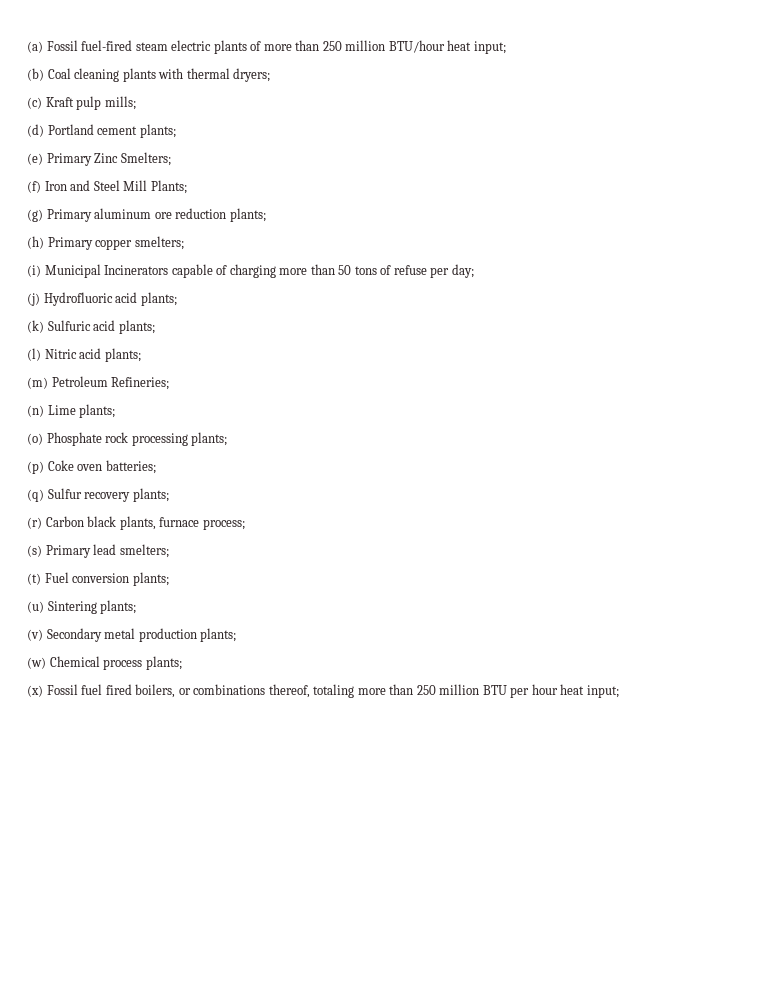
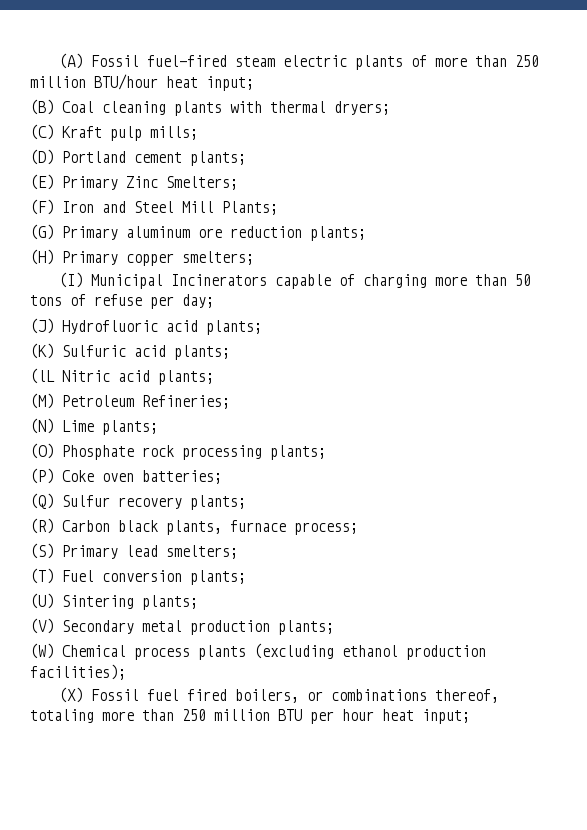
[27,41,43,53] (a) -> [58,53,83,69] (A)
[27,68,44,81] (b) -> [30,99,54,115] (B)
[27,97,42,109] (c) -> [30,124,54,140] (C)
[27,124,44,137] (d) -> [30,149,54,165] (D)
[27,153,43,165] (e) -> [30,174,54,190] (E)
[27,181,41,193] (f) -> [30,199,54,215] (F)
[27,209,43,222] (g) -> [30,224,54,240] (G)
[27,236,44,249] (h) -> [30,249,54,265] (H)
[27,265,41,277] (i) -> [58,272,83,288] (I)
[27,293,40,306] (j) -> [30,318,54,334] (J)
[27,320,44,333] (k) -> [30,343,54,359] (K)
[27,348,41,361] (l) -> [30,368,55,384] (lL
[27,377,48,389] (m) -> [30,393,54,409] (M)
[27,405,44,417] (n) -> [30,418,54,434] (N)
[27,433,43,445] (o) -> [30,443,54,459] (O)
[27,461,44,474] (p) -> [30,468,54,484] (P)
[27,489,44,502] (q) -> [30,493,54,509] (Q)
[27,517,42,529] (r) -> [30,518,54,534] (R)
[27,545,42,557] (s) -> [30,543,54,559] (S)
[27,573,41,585] (t) -> [30,568,54,584] (T)
[27,601,44,613] (u) -> [30,593,54,609] (U)
[27,629,43,641] (v) -> [30,618,54,634] (V)
[27,657,46,669] (w) -> [30,643,54,659] (W)
[145,656,182,670] [27,685,43,697] plants; // (x) -> [198,643,486,660] [30,664,126,680] [58,687,83,703] plants (excluding ethanol production facilities); // (X)

